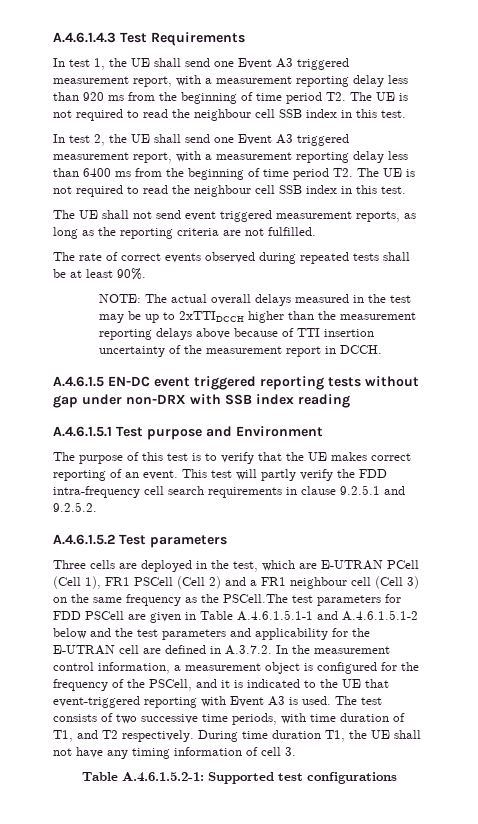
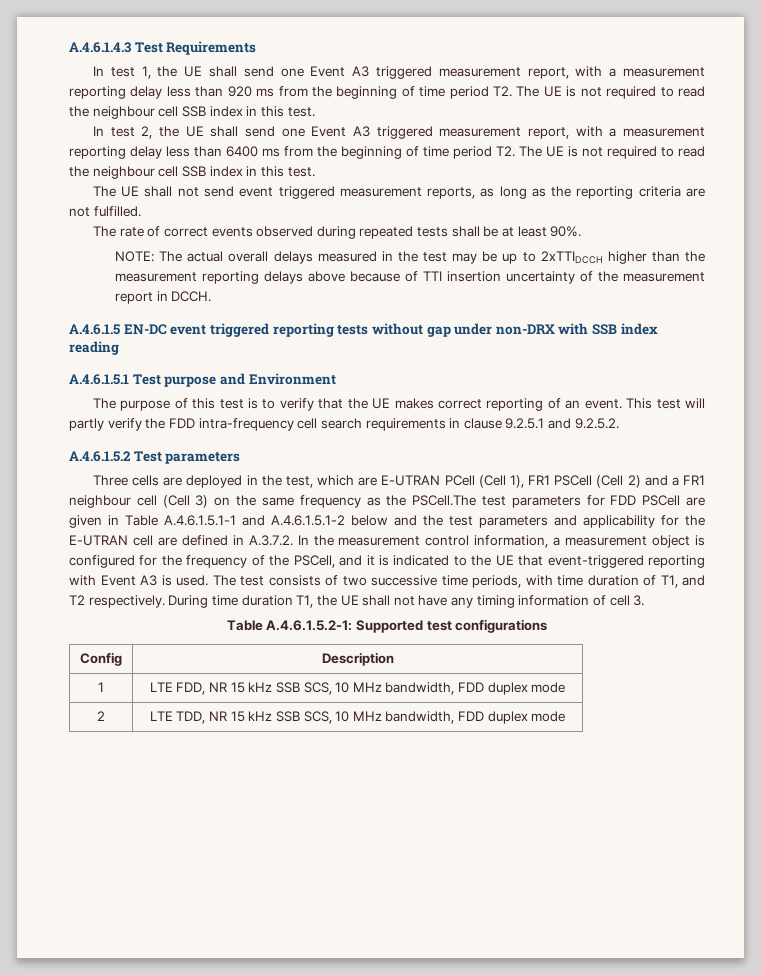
(397, 778) none -> [80,652,122,666] [321,652,394,666] [98,682,104,692] [149,682,566,695] [97,711,105,721] [149,711,566,724] // Config | Description // 1 | LTE FDD, NR 15 kHz SSB SCS, 10 MHz bandwidth, FDD duplex mode // 2 | LTE TDD, NR 15 kHz SSB SCS, 10 MHz bandwidth, FDD duplex mode

